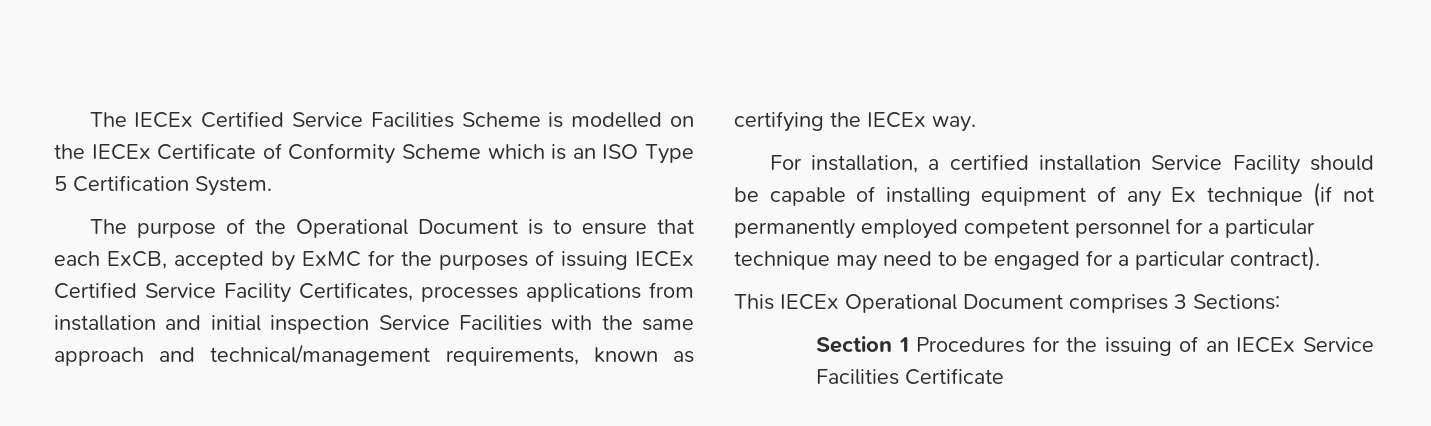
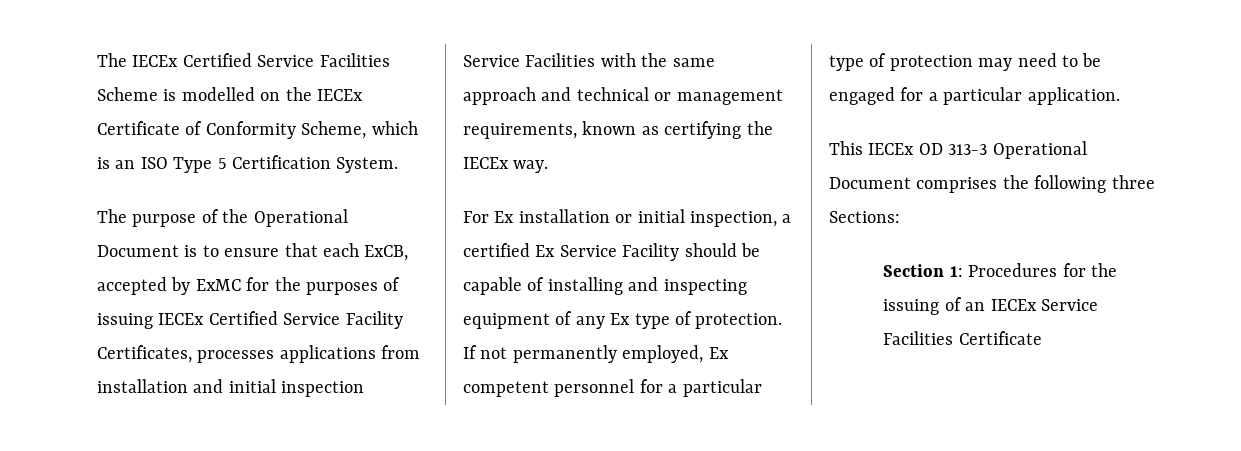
[402,144,481,159] Scheme -> [301,121,367,139] Scheme,
[210,344,431,366] technical/management -> [576,87,783,105] technical or management
[810,155,918,173] installation, -> [494,209,777,227] Ex installation or initial inspection,
[1038,155,1141,171] installation -> [535,245,556,257] Ex
(971, 196) none -> [628,277,747,295] and inspecting
[1206,182,1374,207] [734,219,958,239] technique (if not permanently employed -> [634,311,783,329] [463,345,729,363] type of protection. If not permanently employed, Ex
[734,251,830,270] technique -> [829,53,973,71] type of protection
[1230,246,1320,271] contract). -> [1027,87,1120,105] application.
(839, 302) none -> [918,143,988,155] OD 313-3
[1174,294,1187,309] 3 -> [1002,175,1155,193] the following three
[898,337,909,352] 1 -> [949,266,963,277] 1:

